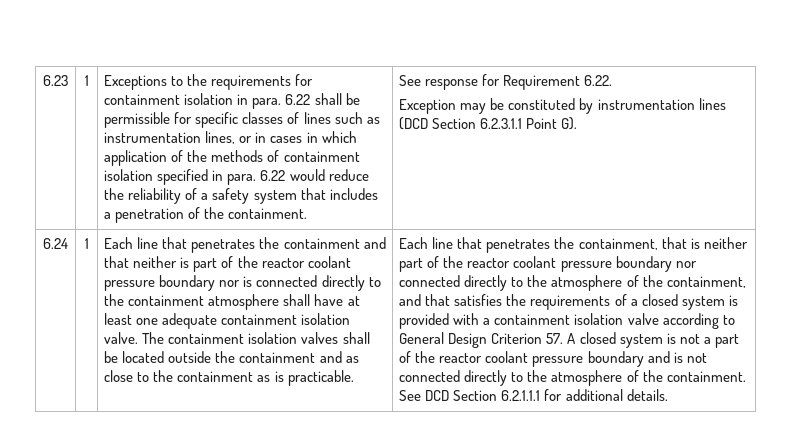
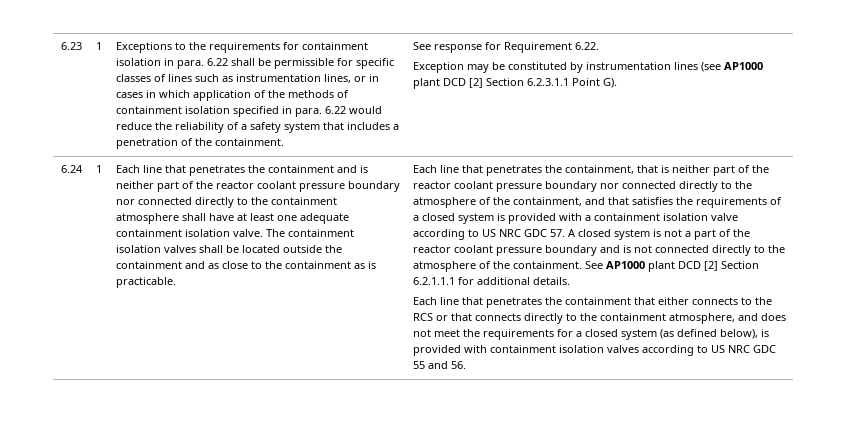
[399,117,429,130] (DCD -> [700,62,763,72] [412,78,483,89] (see AP1000 plant DCD [2]
[104,256,351,272] [104,275,253,291] that neither is part of the reactor coolant pressure boundary nor is -> [359,165,368,173] [115,181,400,192] [115,199,135,205] is neither part of the reactor coolant pressure boundary nor
[399,332,543,348] General Design Criterion -> [481,229,547,237] US NRC GDC
[425,390,450,401] DCD -> [605,261,718,272] AP1000 plant DCD [2]
(668, 395) none -> [412,297,772,308] [412,313,786,324] [412,329,769,340] [412,345,776,356] [412,361,466,369] // Each line that penetrates the containment that either connects to the RCS or that connects directly to the containment atmosphere, and does not meet the requirements for a closed system (as defined below), is provided with containment isolation valves according to US NRC GDC 55 and 56.

